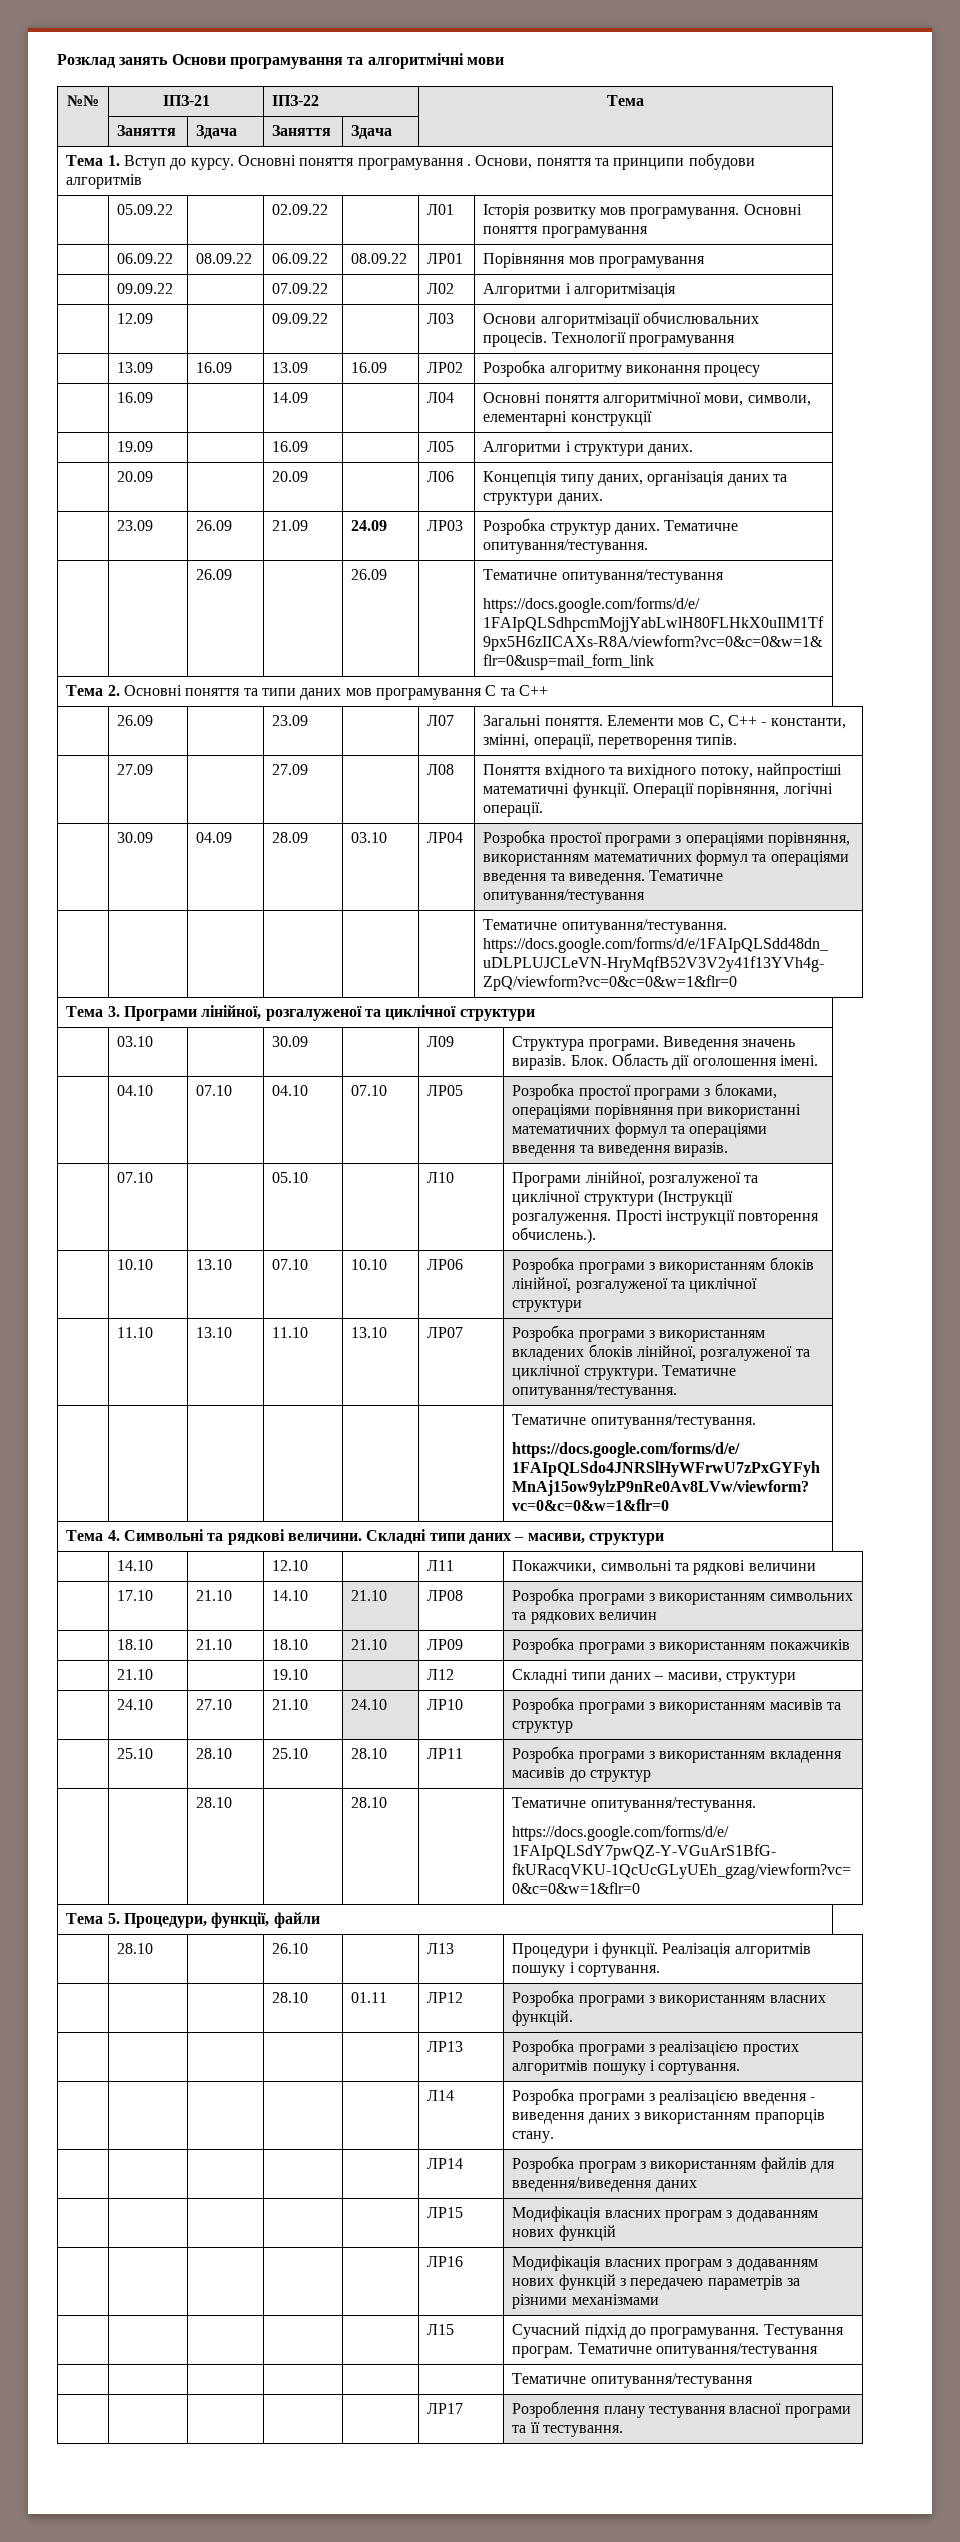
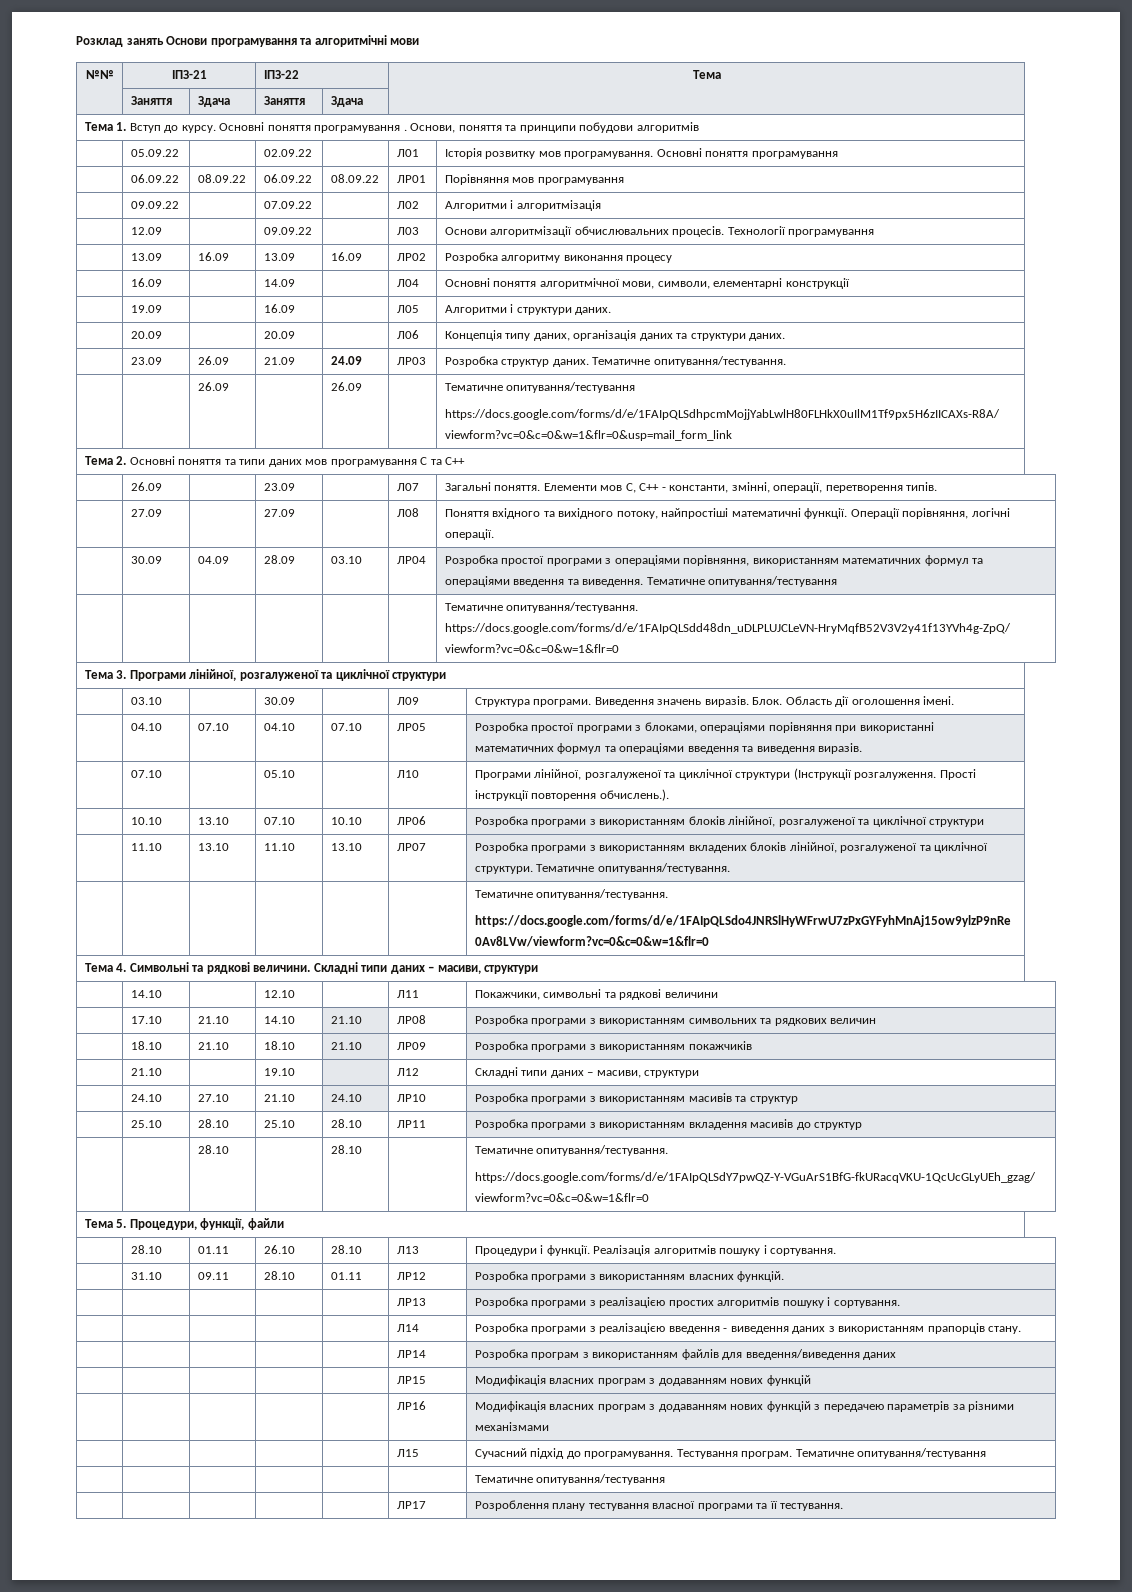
(154, 1948) none -> [197,1246,229,1254] 01.11
(309, 1948) none -> [330,1245,362,1254] 28.10
(661, 1971) | -> [130,1272,162,1280] [197,1272,229,1280] 31.10 | 09.11

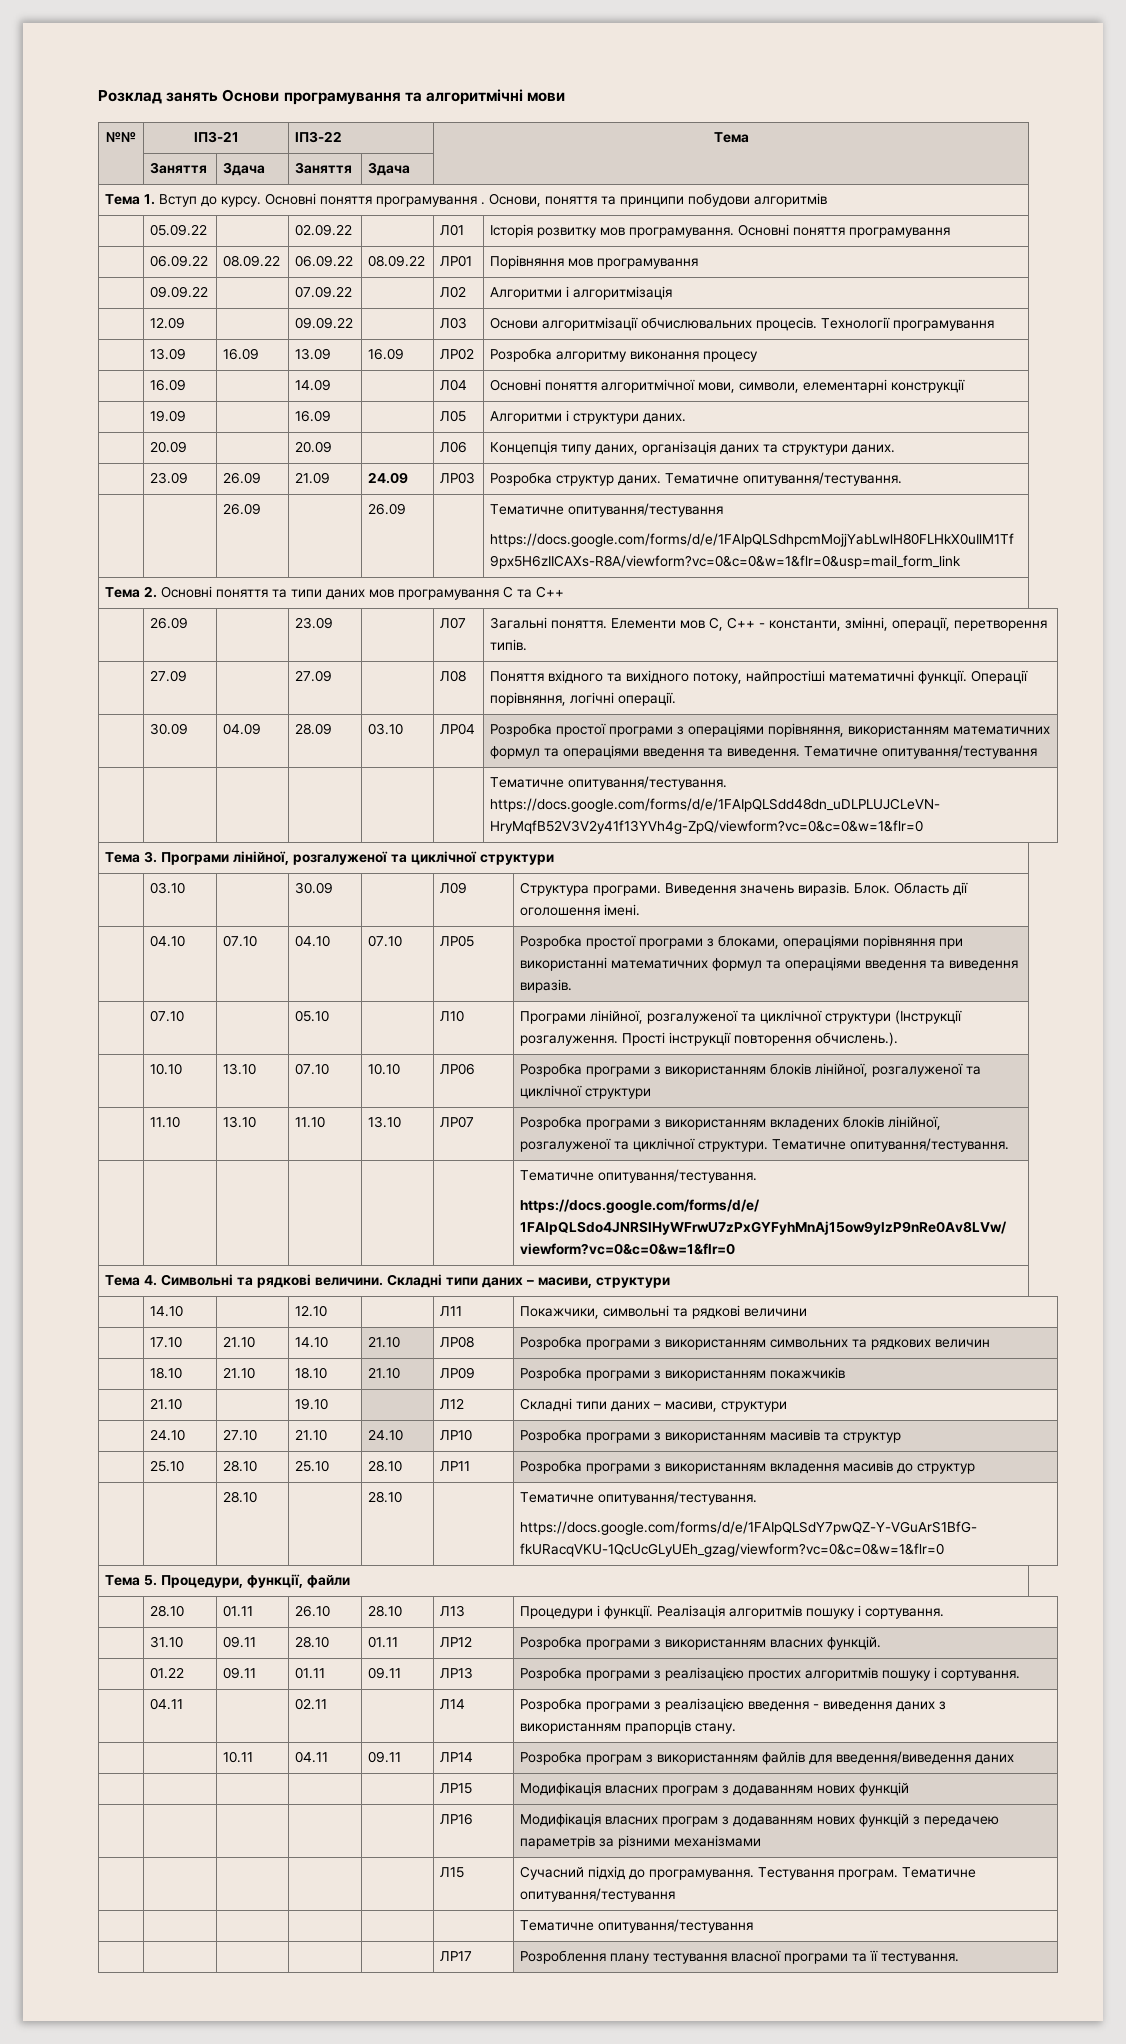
(785, 1276) | | | -> [150,1667,185,1679] [223,1667,257,1679] [295,1667,326,1679] [368,1667,402,1679] 01.22 | 09.11 | 01.11 | 09.11
(900, 1304) | | -> [150,1698,184,1710] [295,1698,328,1710] 04.11 | | 02.11
(1022, 1330) | | -> [223,1751,254,1763] [295,1751,329,1763] [368,1751,402,1763] 10.11 | 04.11 | 09.11

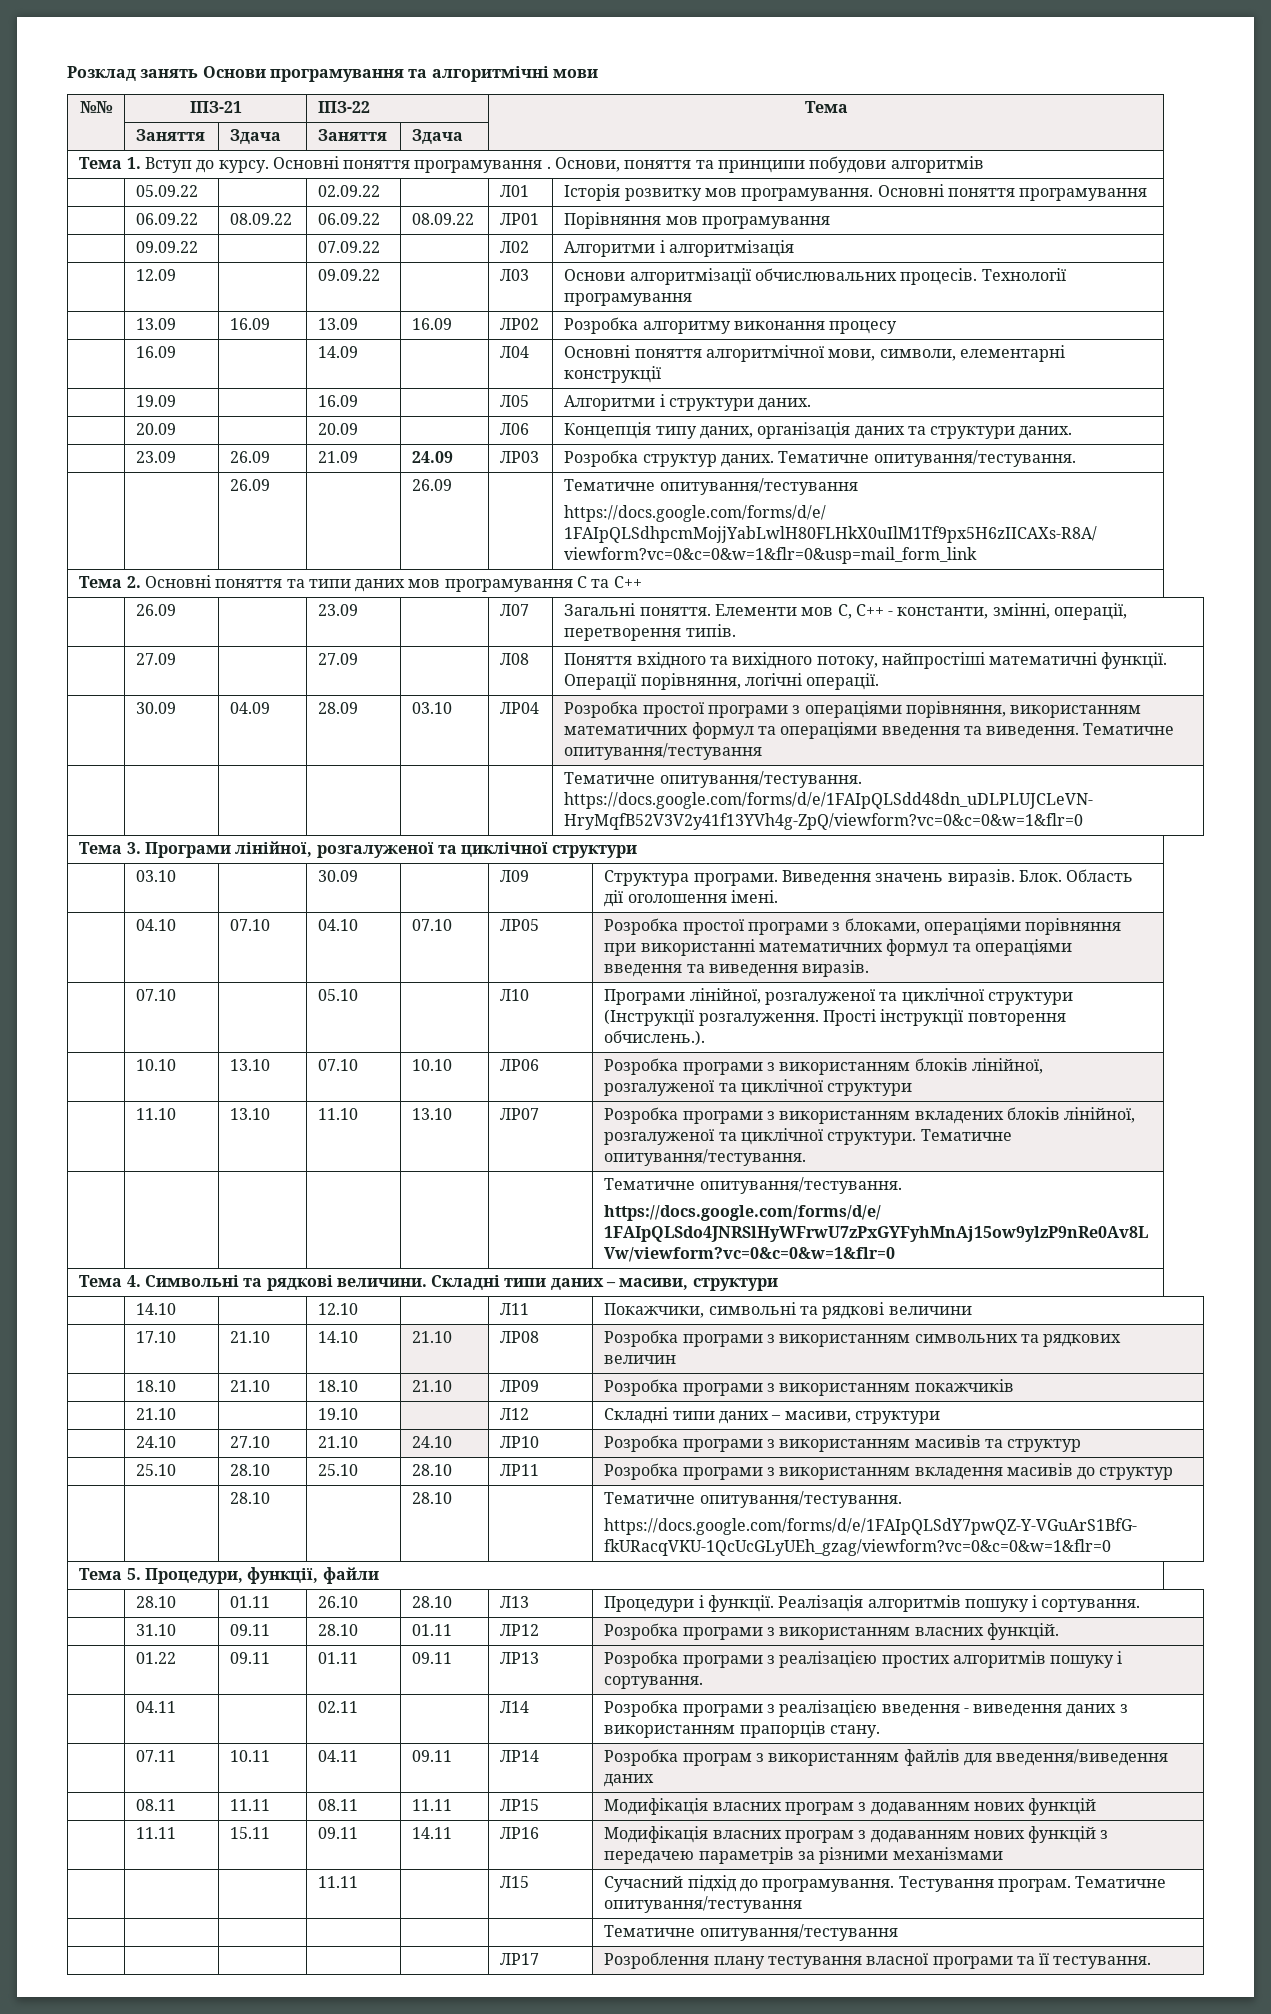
(737, 1728) none -> [136,1750,177,1762] 07.11
(1015, 1759) | | | -> [136,1799,177,1811] [230,1799,271,1811] [318,1799,359,1811] [412,1799,453,1811] 08.11 | 11.11 | 08.11 | 11.11
(910, 1789) | | | -> [136,1827,177,1839] [230,1827,271,1839] [318,1827,359,1839] [412,1827,453,1839] 11.11 | 15.11 | 09.11 | 14.11
(762, 1841) none -> [318,1876,359,1888] 11.11

